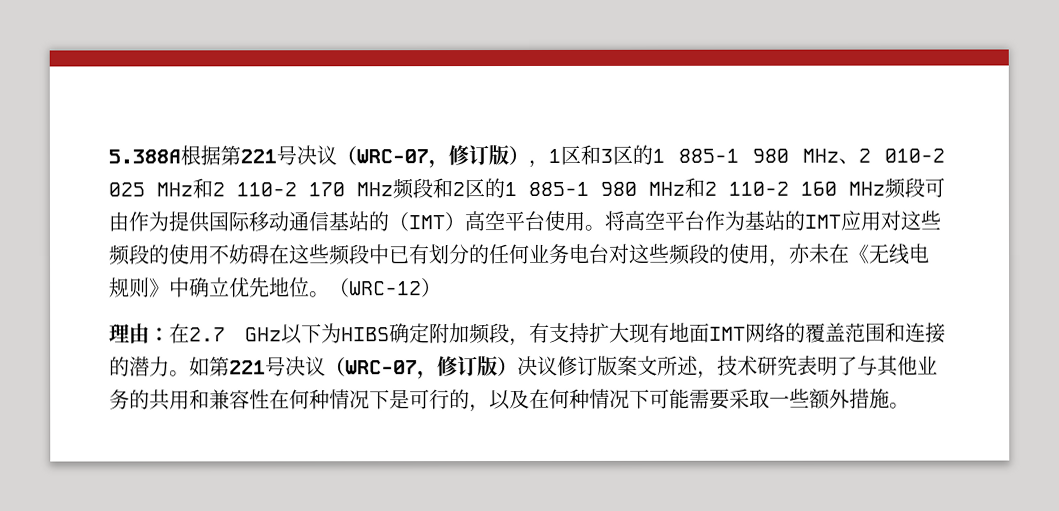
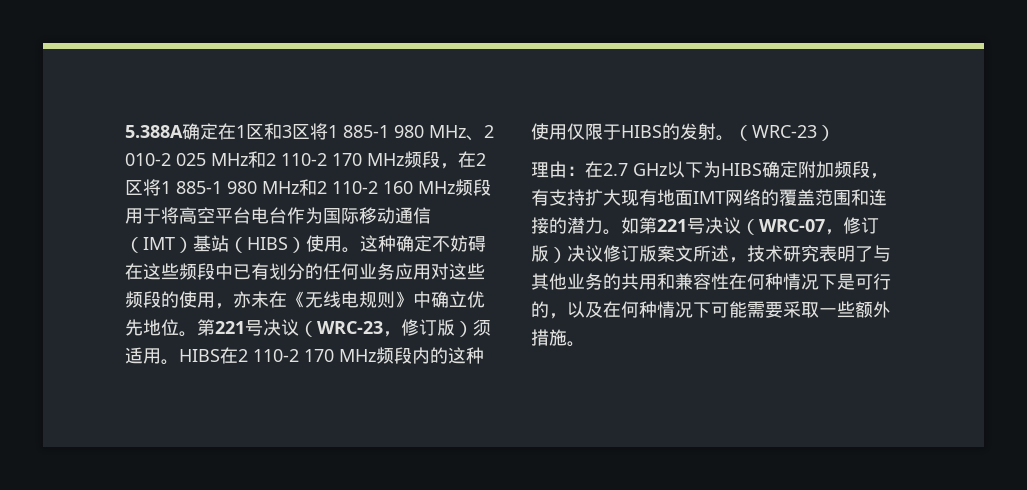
[180,145,549,169] 根据第221号决议（WRC-07，修订版）， -> [182,123,236,140] 确定在
[632,144,653,165] 的 -> [310,123,328,140] 将
[432,178,505,199] 和2区的 -> [440,151,486,169] [125,179,161,196] ，在2区将
[924,177,945,198] [108,211,210,233] 可由作为提供 -> [125,207,323,224] 用于将高空平台电台作为
[328,211,389,232] 基站的 -> (431, 215) none
[464,210,941,232] [108,244,210,266] 高空平台使用。将高空平台作为基站的IMT应用对这些频段的使用 -> [193,235,432,253] 基站（HIBS）使用。这种确定
[568,243,610,264] 电台 -> [395,263,431,280] 应用
[329,278,422,298] （WRC-12 -> [197,319,491,337] [125,347,484,365] [531,123,817,141] 第221号决议（WRC-23，修订版）须适用。HIBS在2 110-2 170 MHz频段内的这种使用仅限于HIBS的发射。（WRC-23

